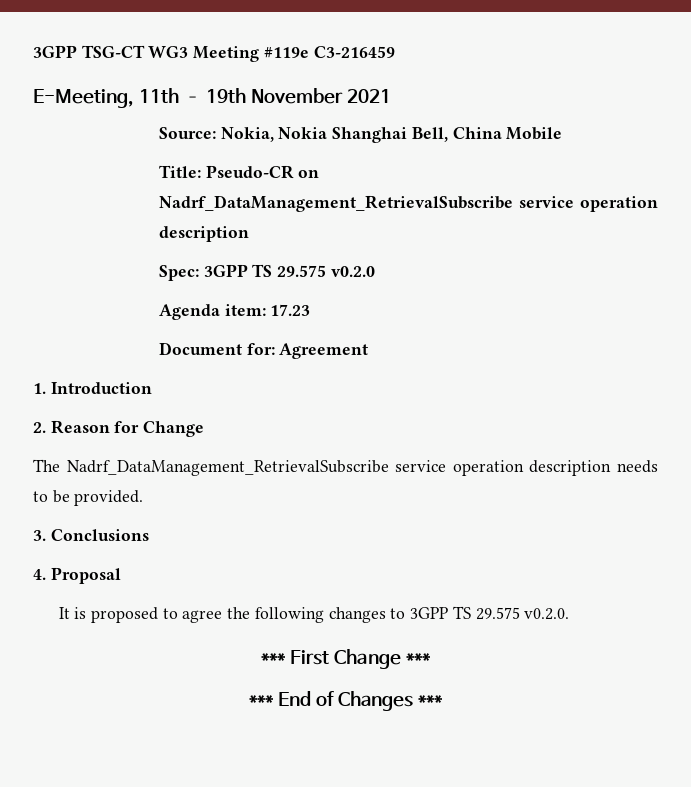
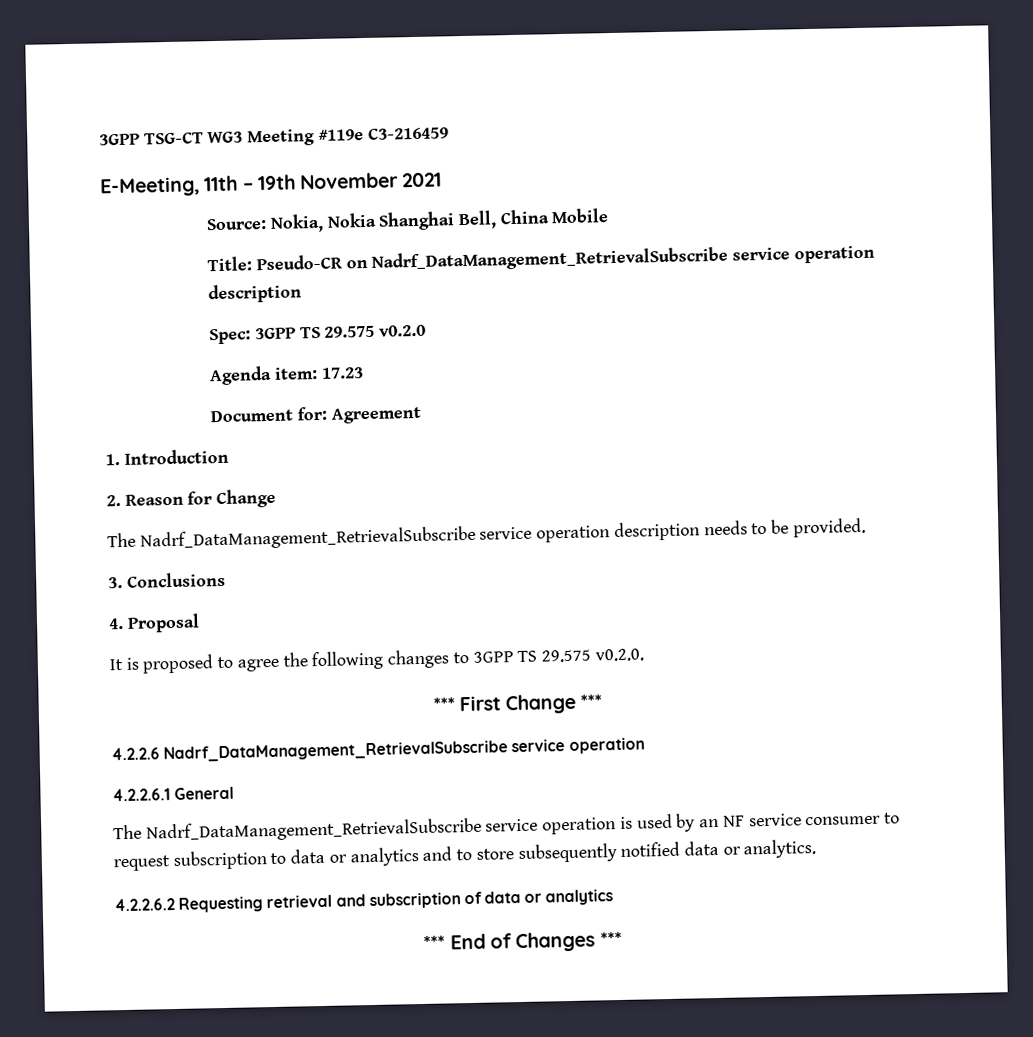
(430, 658) none -> [111,737,645,763] [112,786,235,802] [113,812,900,843] [113,838,817,872] [114,889,614,913] // 4.2.2.6 Nadrf_DataManagement_RetrievalSubscribe service operation // 4.2.2.6.1 General // The Nadrf_DataManagement_RetrievalSubscribe service operation is used by an NF service consumer to request subscription to data or analytics and to store subsequently notified data or analytics. // 4.2.2.6.2 Requesting retrieval and subscription of data or analytics

